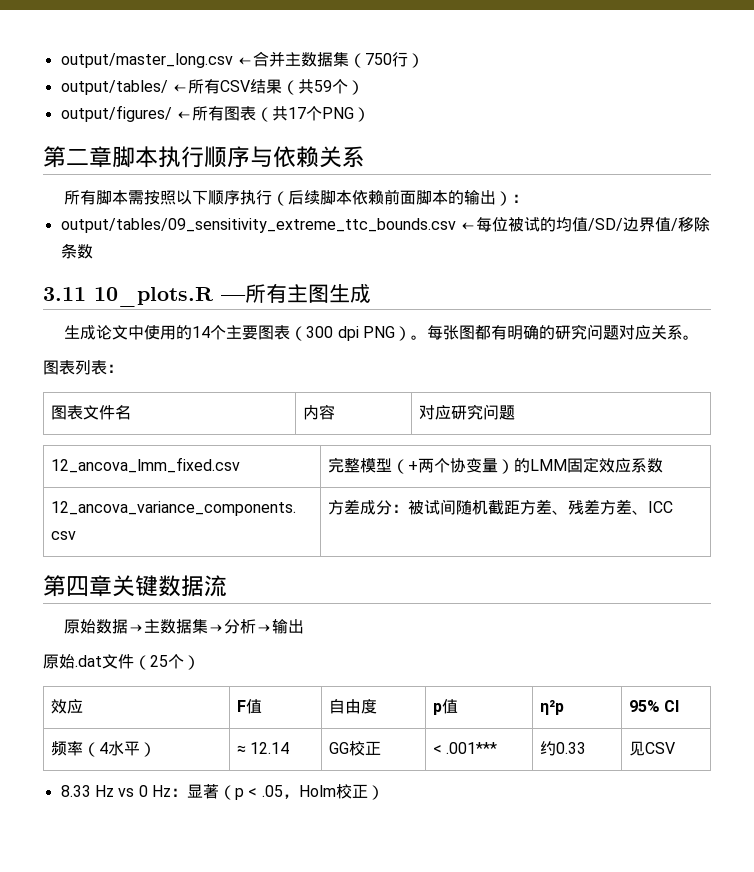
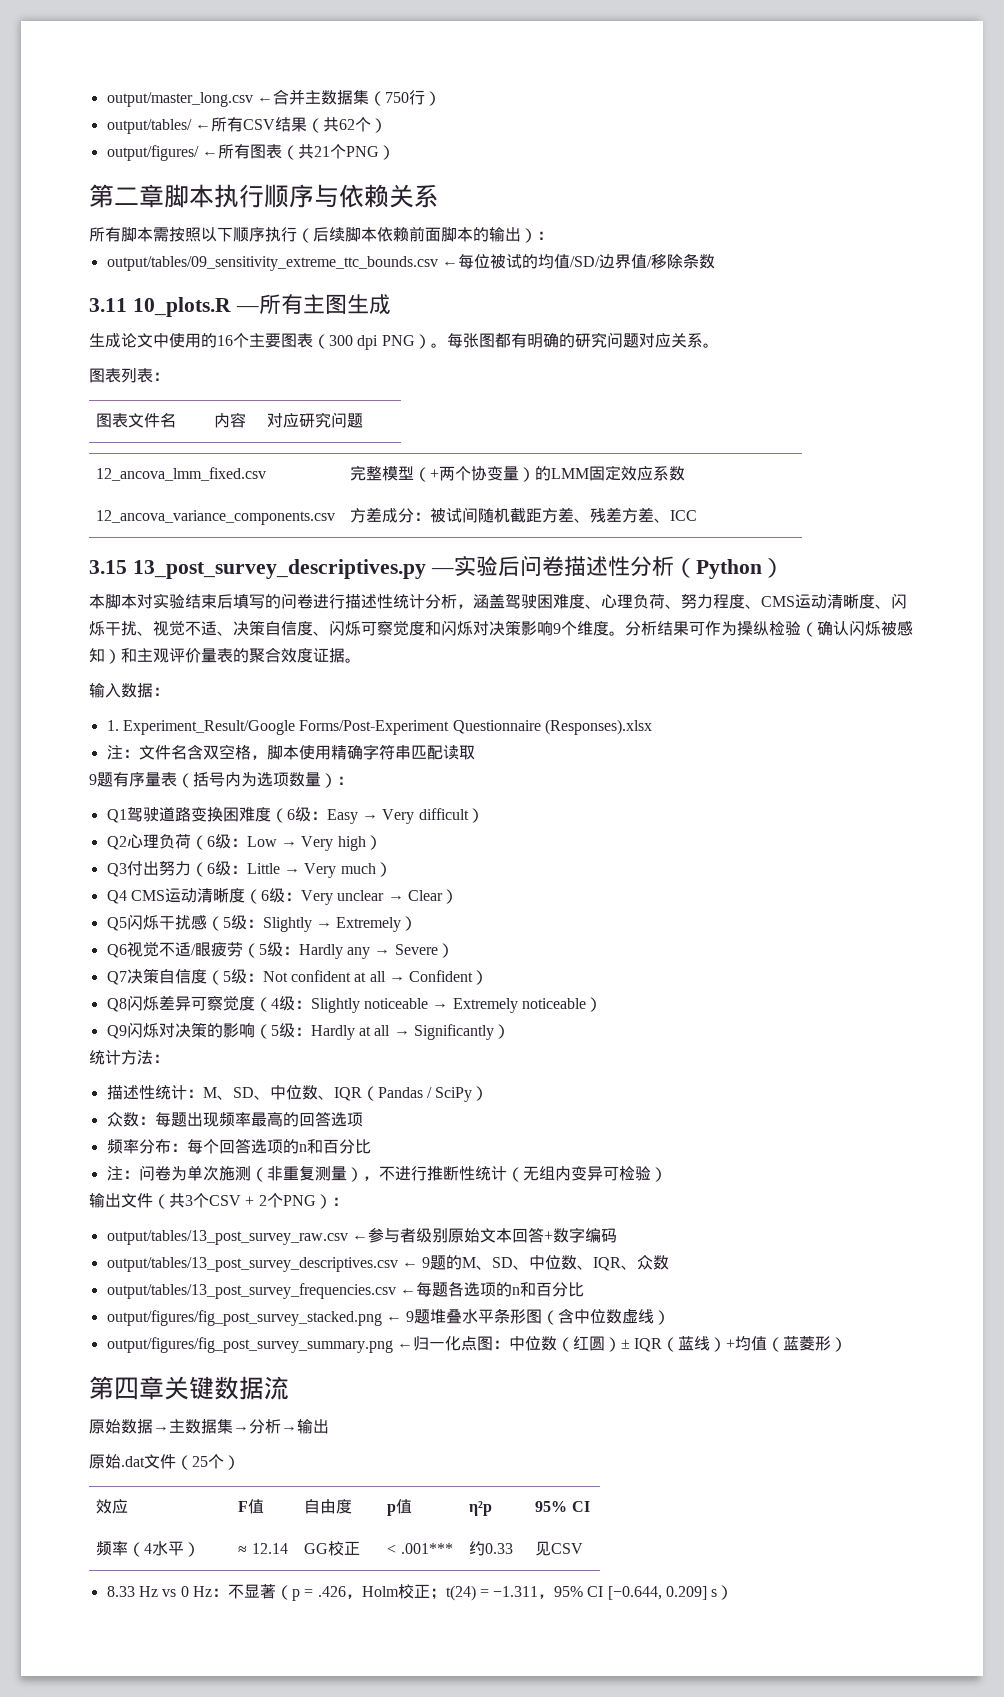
[313,80,332,92] 59 -> [338,119,355,130] 62
[287,107,306,119] 17 -> [313,146,330,157] 21
[192,326,211,338] 14 -> [217,335,233,346] 16
(674, 507) none -> [89,555,784,579] [89,593,907,609] [89,620,913,637] [89,647,361,664] [89,683,169,698] [106,719,652,735] [106,744,475,760] [89,772,353,788] [106,807,484,824] [106,834,382,851] [106,861,392,878] [106,888,458,905] [106,914,418,932] [106,941,454,959] [106,968,489,985] [106,995,602,1013] [106,1022,510,1040] [89,1050,169,1065] [106,1085,489,1102] [106,1111,363,1127] [106,1138,371,1154] [106,1165,667,1182] [89,1193,348,1209] [106,1227,617,1245] [106,1255,670,1272] [106,1281,584,1299] [106,1308,671,1326] [106,1336,848,1353] // 3.15 13_post_survey_descriptives.py —实验后问卷描述性分析（Python） // 本脚本对实验结束后填写的问卷进行描述性统计分析，涵盖驾驶困难度、心理负荷、努力程度、CMS运动清晰度、闪烁干扰、视觉不适、决策自信度、闪烁可察觉度和闪烁对决策影响9个维度。分析结果可作为操纵检验（确认闪烁被感知）和主观评价量表的聚合效度证据。 // 输入数据： // 1. Experiment_Result/Google Forms/Post-Experiment Questionnaire (Responses).xlsx // 注：文件名含双空格，脚本使用精确字符串匹配读取 // 9题有序量表（括号内为选项数量）： // Q1驾驶道路变换困难度（6级：Easy → Very difficult） // Q2心理负荷（6级：Low → Very high） // Q3付出努力（6级：Little → Very much） // Q4 CMS运动清晰度（6级：Very unclear → Clear） // Q5闪烁干扰感（5级：Slightly → Extremely） // Q6视觉不适/眼疲劳（5级：Hardly any → Severe） // Q7决策自信度（5级：Not confident at all → Confident） // Q8闪烁差异可察觉度（4级：Slightly noticeable → Extremely noticeable） // Q9闪烁对决策的影响（5级：Hardly at all → Significantly） // 统计方法： // 描述性统计：M、SD、中位数、IQR（Pandas / SciPy） // 众数：每题出现频率最高的回答选项 // 频率分布：每个回答选项的n和百分比 // 注：问卷为单次施测（非重复测量），不进行推断性统计（无组内变异可检验） // 输出文件（共3个CSV + 2个PNG）： // output/tables/13_post_survey_raw.csv ←参与者级别原始文本回答+数字编码 // output/tables/13_post_survey_descriptives.csv ← 9题的M、SD、中位数、IQR、众数 // output/tables/13_post_survey_frequencies.csv ←每题各选项的n和百分比 // output/figures/fig_post_survey_stacked.png ← 9题堆叠水平条形图（含中位数虚线） // output/figures/fig_post_survey_summary.png ←归一化点图：中位数（红圆）± IQR（蓝线）+均值（蓝菱形）
(187, 792) none -> [227,1584,244,1599] 不
[248,785,283,797] < .05 -> [304,1586,346,1597] = .426
(368, 791) none -> [429,1585,718,1601] ；t(24) = −1.311，95% CI [−0.644, 0.209] s

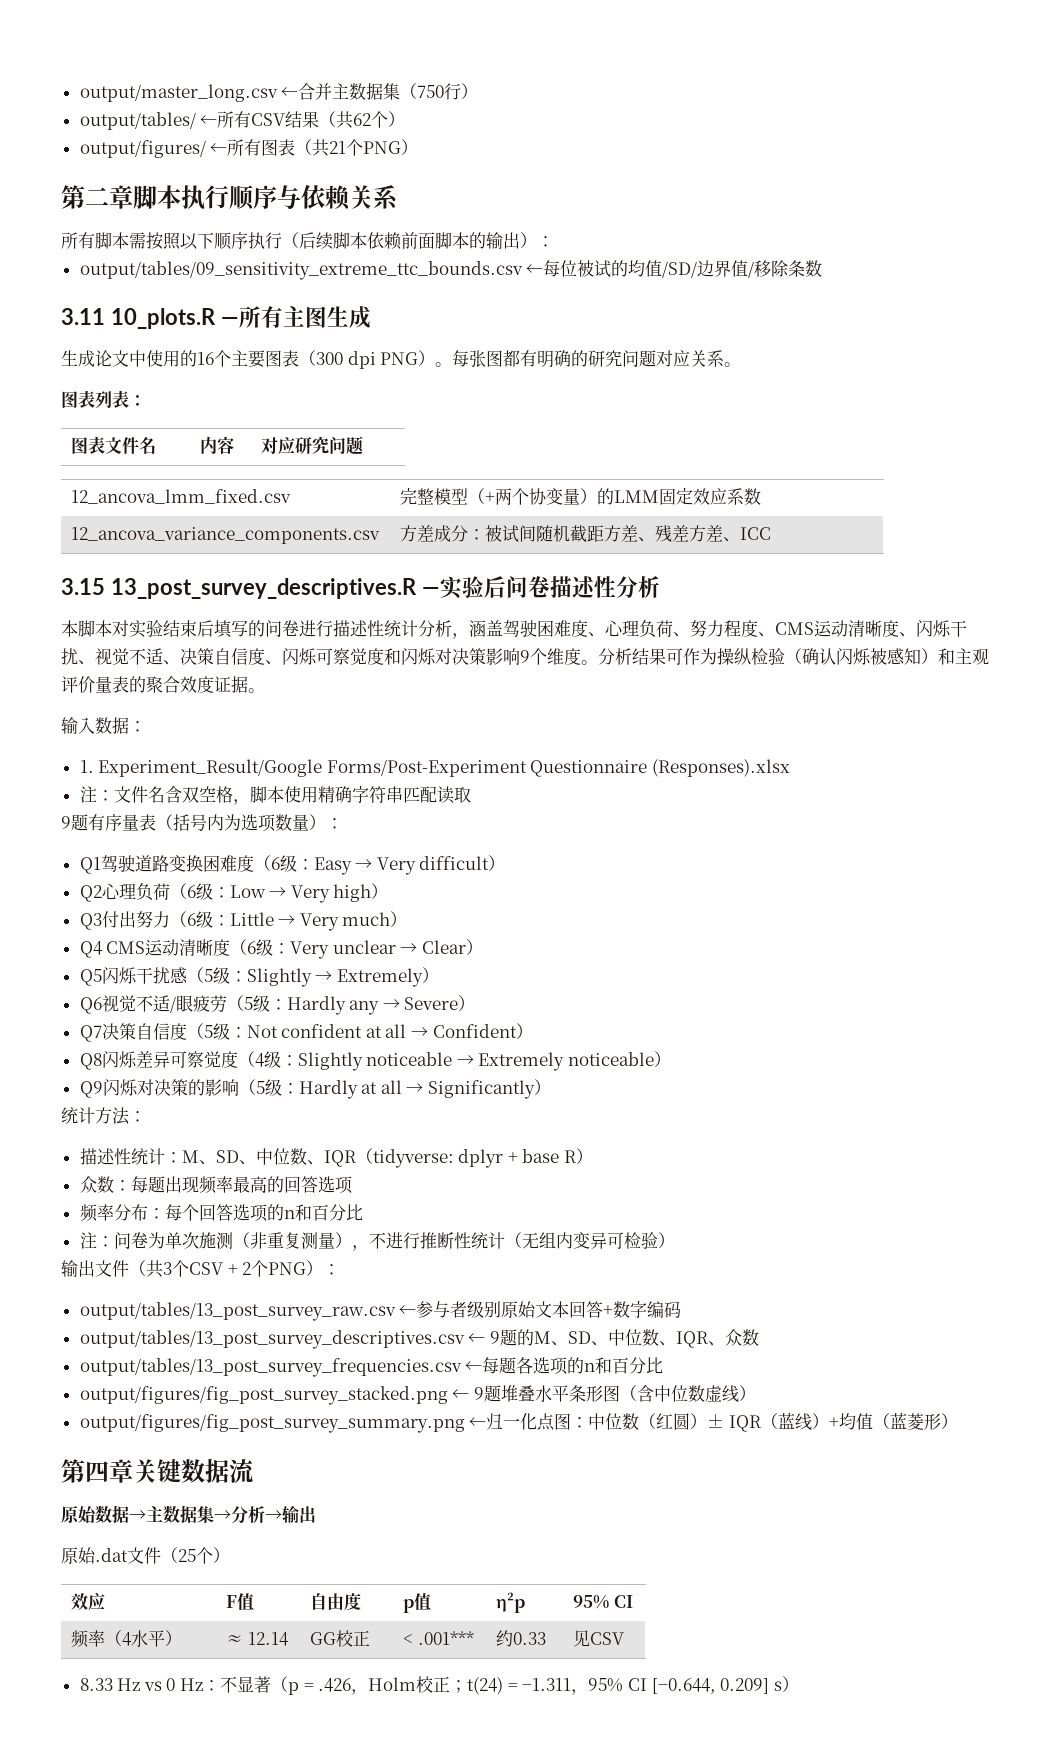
[132,559,426,579] 13_post_survey_descriptives.py -> [110,578,417,599] 13_post_survey_descriptives.R
[673,558,784,579] （Python） -> (660, 587) none
[377,1087,473,1102] Pandas / SciPy -> [372,1149,577,1168] tidyverse: dplyr + base R

